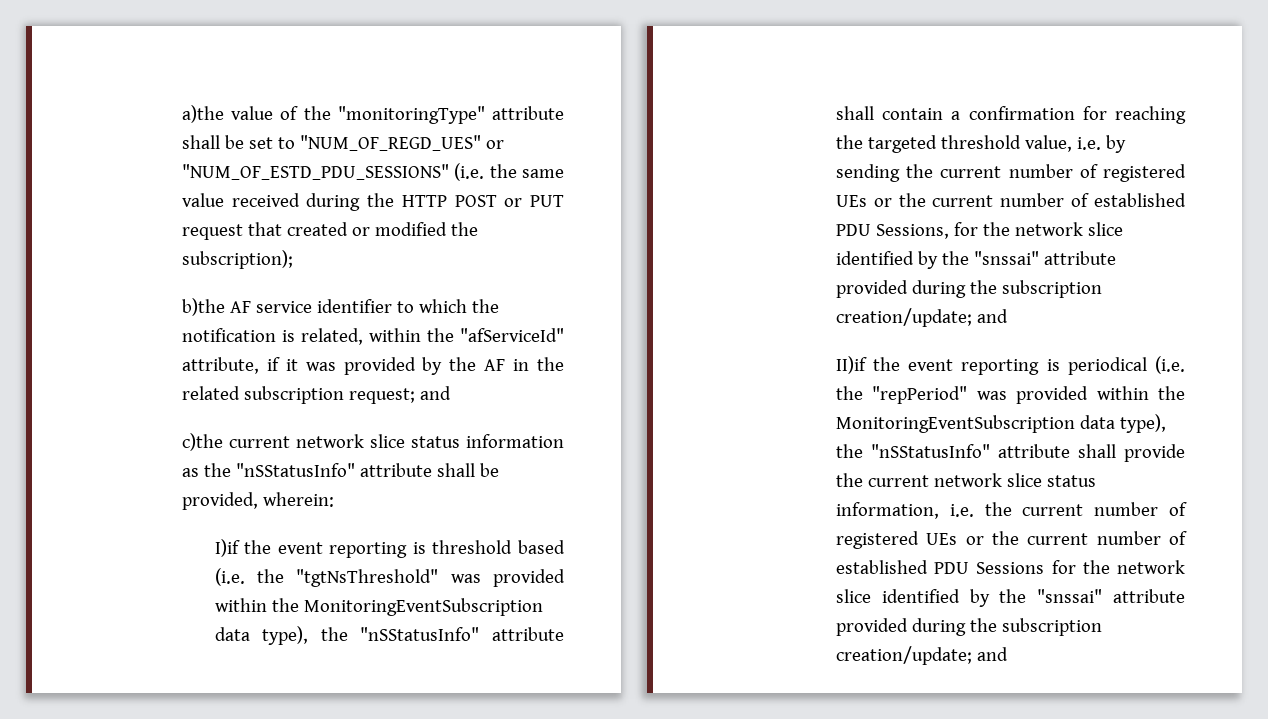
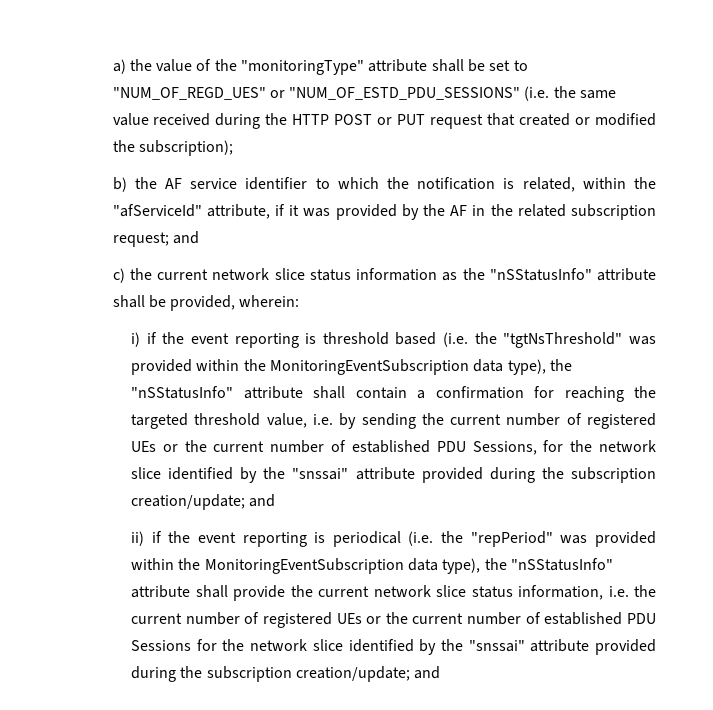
[181,105,224,123] a)the -> [112,59,152,74] a) the
[181,298,225,316] b)the -> [112,177,157,192] b) the
[181,433,223,451] c)the -> [112,268,152,283] c) the
[214,539,240,557] I)if -> [131,332,157,347] i) if
[835,356,867,374] II)if -> [131,531,162,546] ii) if

